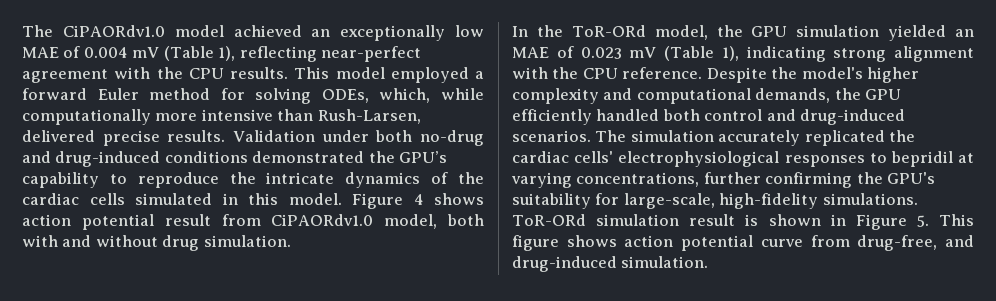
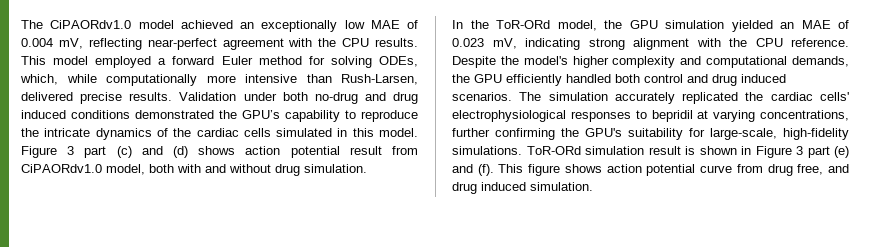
[132,46,236,61] mV (Table 1), -> [58,38,83,49] mV,
[55,151,161,167] drug-induced -> [393,92,418,104] [21,110,66,119] drug induced
[413,194,424,205] 4 -> [67,146,188,158] 3 part (c) and (d)
[629,46,739,61] mV (Table 1), -> [492,38,517,49] mV,
[800,109,906,125] drug-induced -> [712,74,786,86] drug induced
[916,215,929,227] 5. -> [796,146,849,158] [452,164,494,176] 3 part (e) and (f).
[857,235,974,251] [512,256,617,272] drug-free, and drug-induced -> [767,164,850,176] [452,182,526,194] drug free, and drug induced

